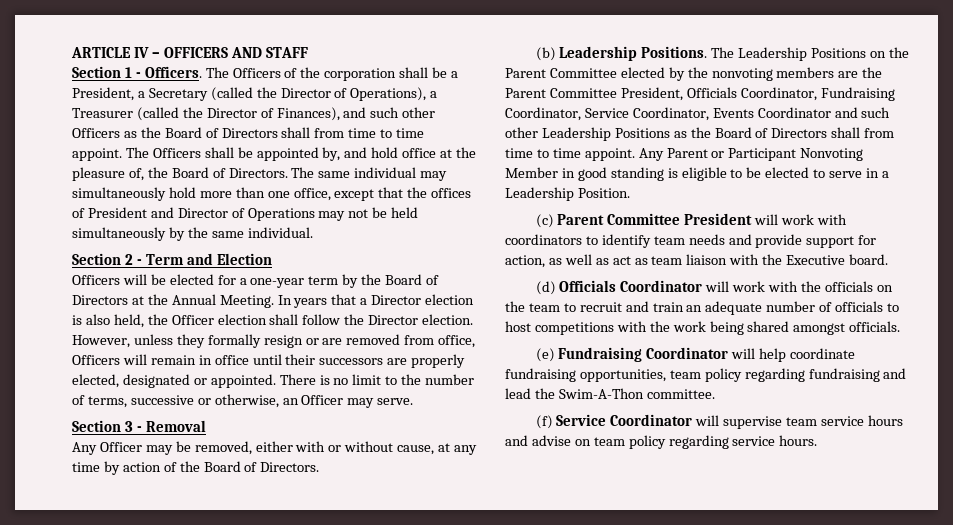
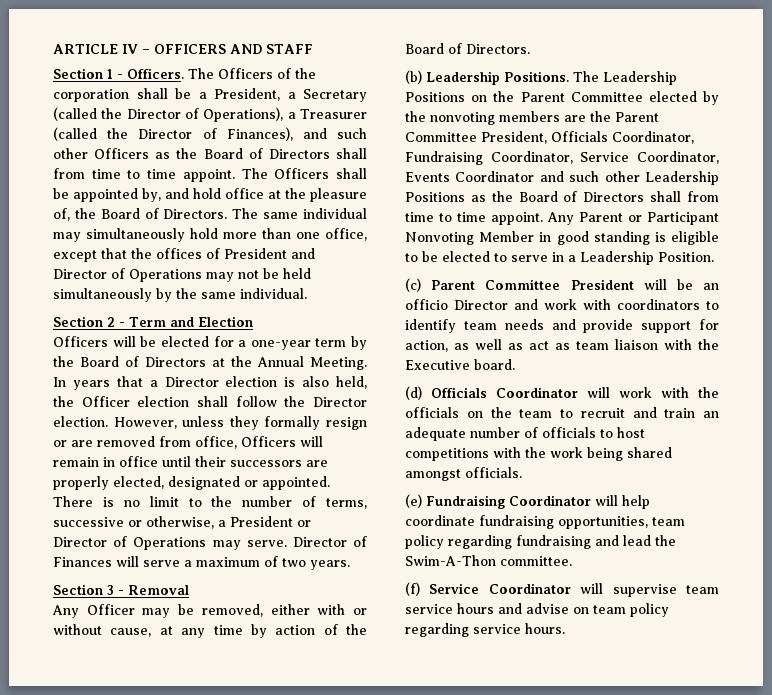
[282,395,414,408] an Officer may serve. -> [218,516,311,527] [53,536,367,550] [53,556,350,570] a President or Director of Operations may serve. Director of Finances will serve a maximum of two years.
(779, 219) none -> [676,279,719,290] [405,299,538,310] be an officio Director and

